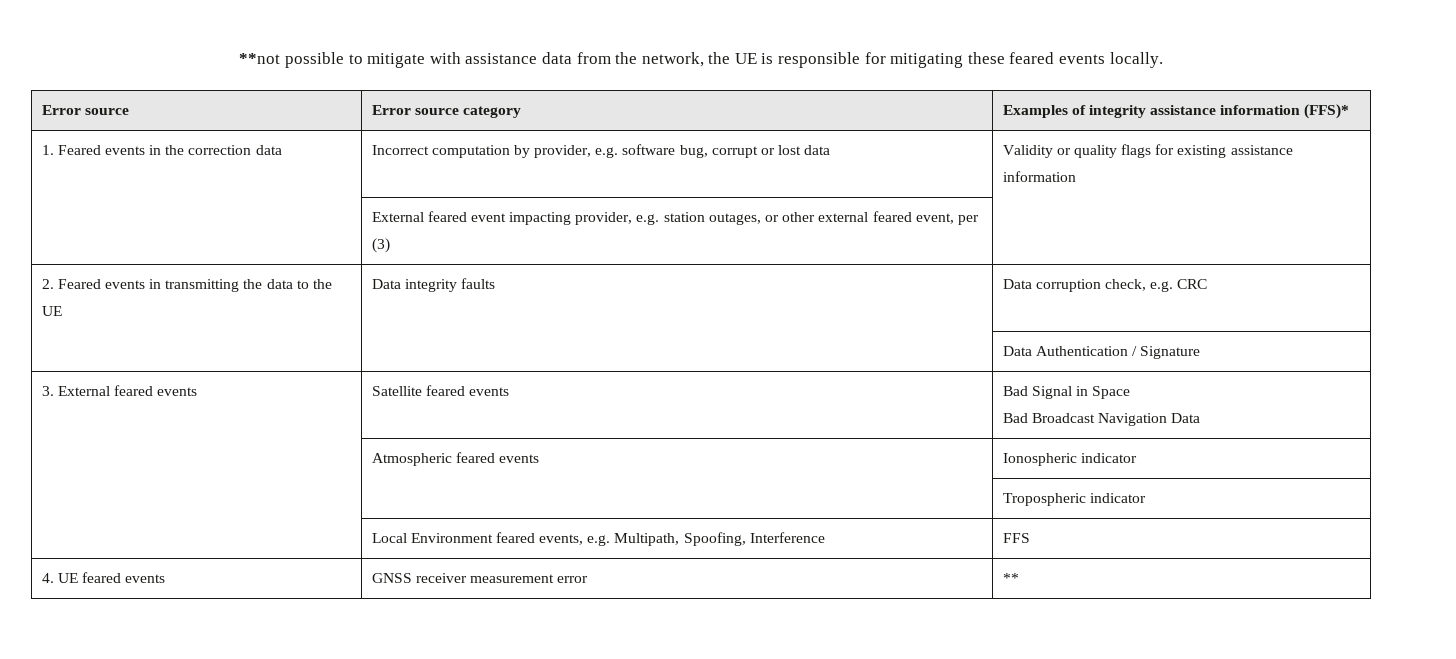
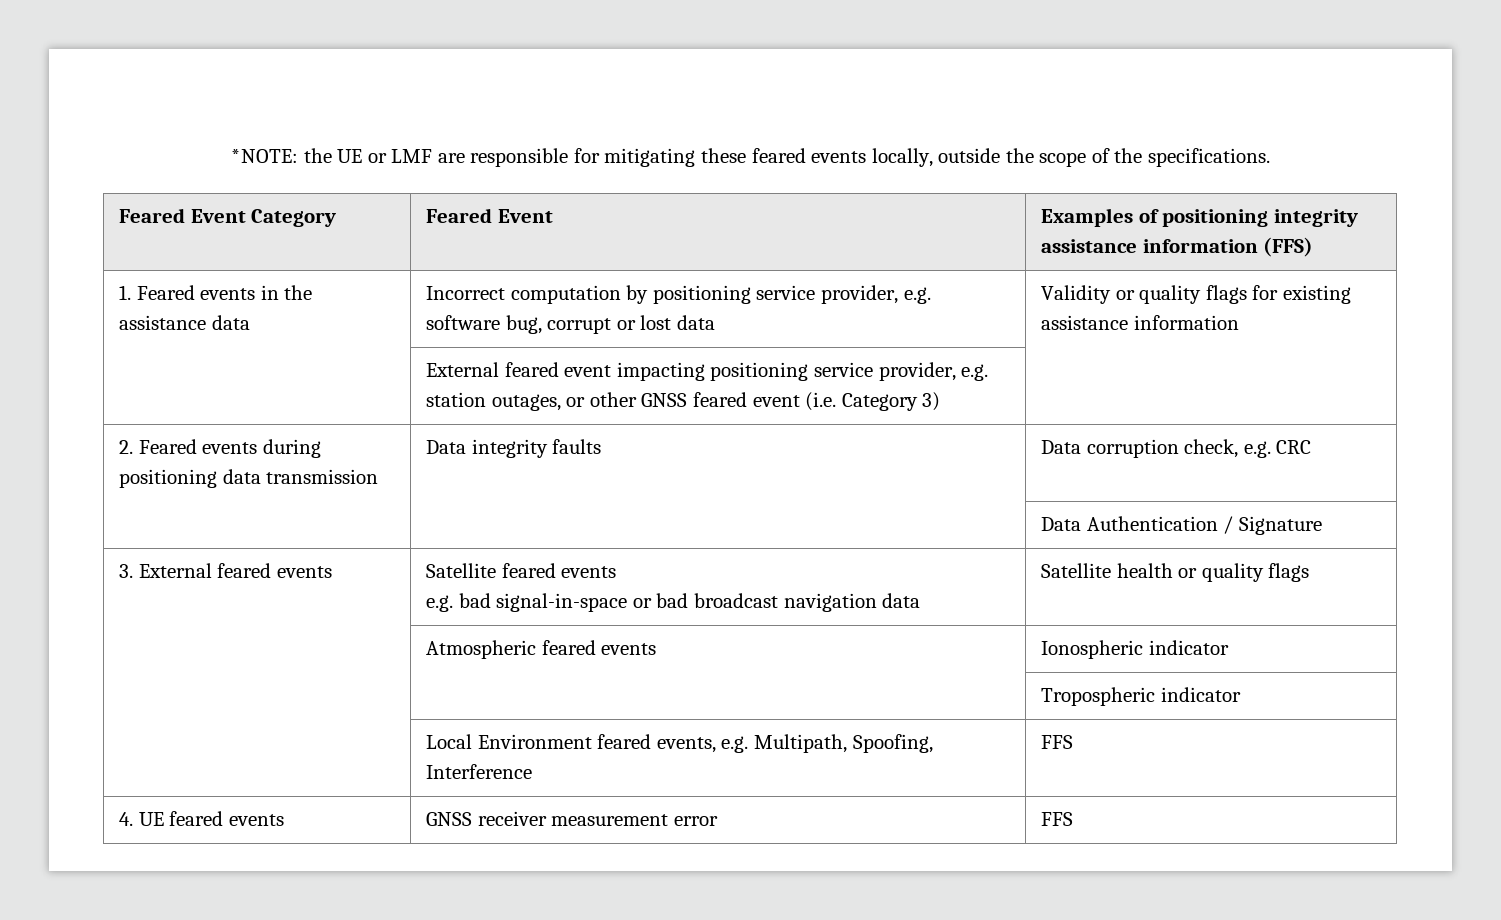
[239,52,774,68] **not possible to mitigate with assistance data from the network, the UE is -> [231,148,465,163] *NOTE: the UE or LMF are
[1109,52,1163,68] [41,105,129,115] [371,105,521,118] locally. // Error source | Error source category -> [871,148,1270,167] [119,208,337,227] [426,208,553,223] locally, outside the scope of the specifications. // Feared Event Category | Feared Event
(1086, 110) none -> [1162,209,1269,227] positioning
[1304,104,1350,119] (FFS)* -> [1263,237,1314,257] (FFS)
[188,145,252,155] correction -> [119,315,207,330] assistance
(530, 151) none -> [652,285,816,304] positioning service
(572, 218) none -> [710,362,874,381] positioning service
[818,211,979,225] [371,238,390,253] [41,279,333,292] [41,306,62,316] external feared event, per (3) | // 2. Feared events in transmitting the data to the UE -> [641,392,941,411] [119,439,321,458] [119,469,379,488] GNSS feared event (i.e. Category 3) | // 2. Feared events during positioning data transmission
[1002,386,1131,399] [1002,413,1201,426] | Bad Signal in Space // Bad Broadcast Navigation Data -> [426,593,921,612] [1041,563,1310,582] // e.g. bad signal-in-space or bad broadcast navigation data | Satellite health or quality flags
[1002,573,1019,583] ** -> [1041,812,1074,826] FFS

